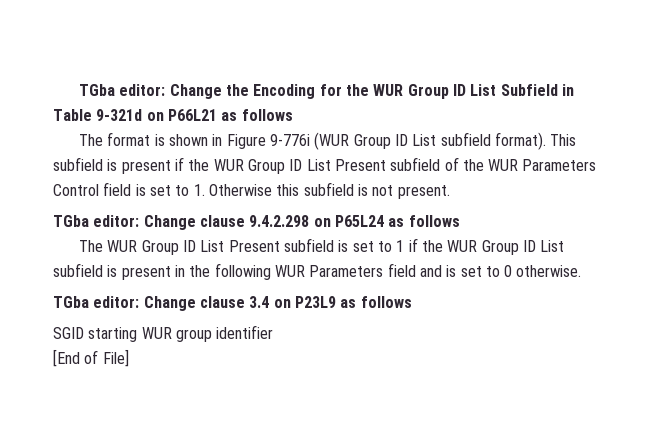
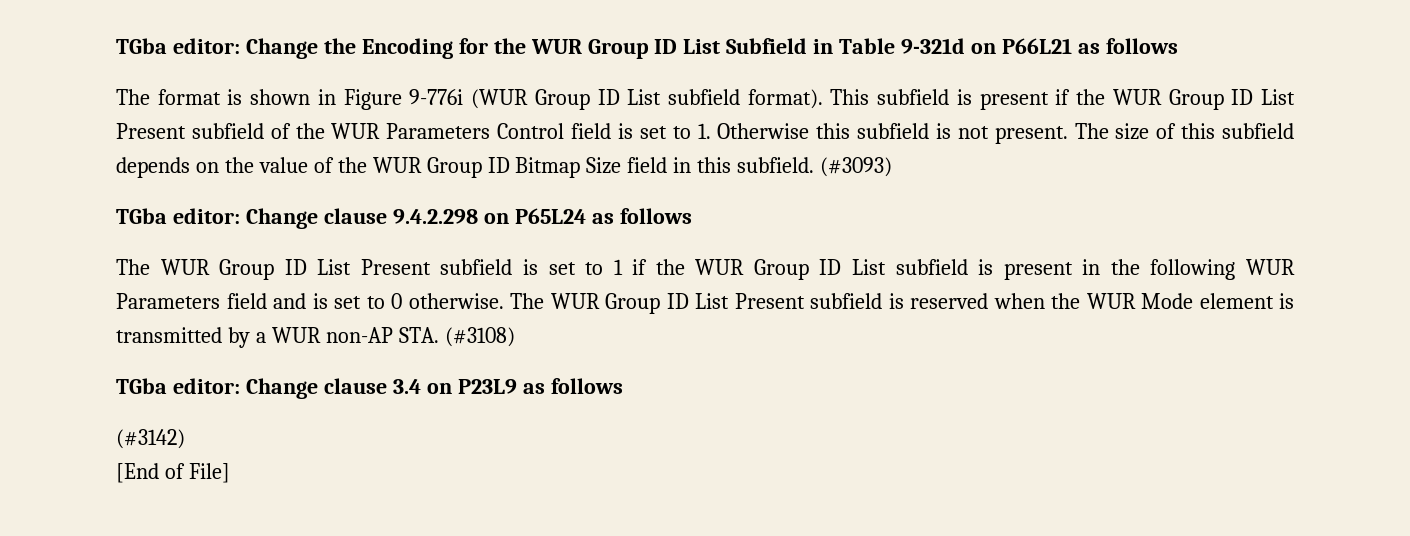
(450, 192) none -> [1074,123,1294,140] [116,157,893,178] The size of this subfield depends on the value of the WUR Group ID Bitmap Size field in this subfield. (#3093)
(582, 271) none -> [510,293,1294,314] [116,327,515,348] The WUR Group ID List Present subfield is reserved when the WUR Mode element is transmitted by a WUR non-AP STA. (#3108)
[53,325,274,342] SGID starting WUR group identifier -> [116,429,185,449] (#3142)

